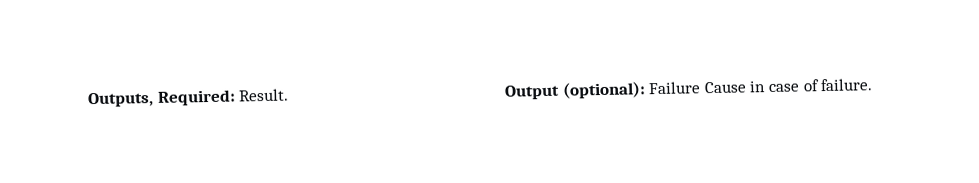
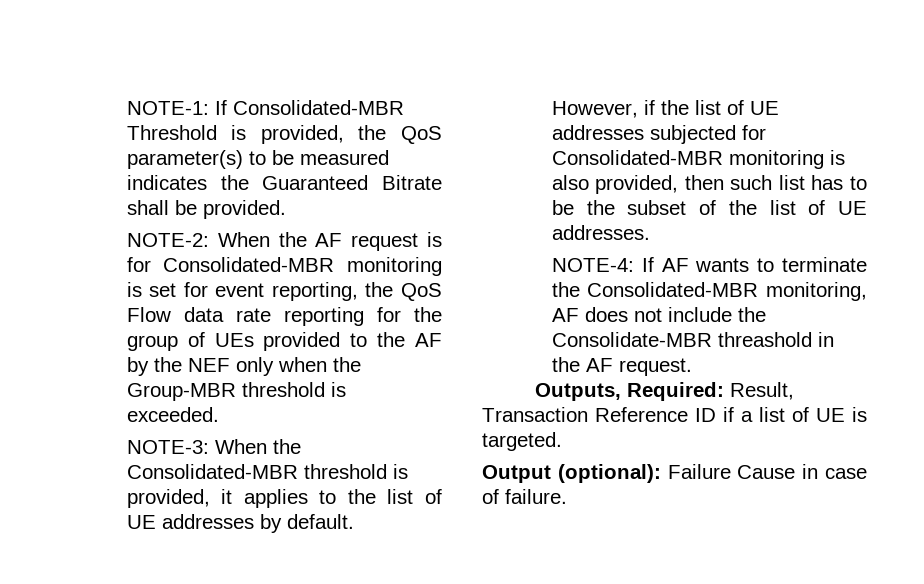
[87,88,290,108] Outputs, Required: Result. -> [126,100,404,115] [126,125,442,144] [126,150,389,169] [126,175,442,190] [126,200,286,219] [126,232,442,251] [126,257,442,276] [126,282,442,301] [126,307,442,326] [126,332,442,351] [126,357,361,376] [126,382,346,401] [126,407,219,422] [126,439,301,454] [126,464,408,479] [126,489,442,508] [126,514,354,533] [551,100,779,118] [551,125,766,144] [551,150,845,169] [551,175,867,194] [551,200,867,215] [551,225,650,240] [551,257,867,272] [551,282,867,301] [551,307,766,322] [551,332,834,347] [551,357,692,376] [535,382,795,401] [482,407,867,422] [482,432,562,451] NOTE-1: If Consolidated-MBR Threshold is provided, the QoS parameter(s) to be measured indicates the Guaranteed Bitrate shall be provided. // NOTE-2: When the AF request is for Consolidated-MBR monitoring is set for event reporting, the QoS Flow data rate reporting for the group of UEs provided to the AF by the NEF only when the Group-MBR threshold is exceeded. // NOTE-3: When the Consolidated-MBR threshold is provided, it applies to the list of UE addresses by default. However, if the list of UE addresses subjected for Consolidated-MBR monitoring is also provided, then such list has to be the subset of the list of UE addresses. // NOTE-4: If AF wants to terminate the Consolidated-MBR monitoring, AF does not include the Consolidate-MBR threashold in the AF request. // Outputs, Required: Result, Transaction Reference ID if a list of UE is targeted.

